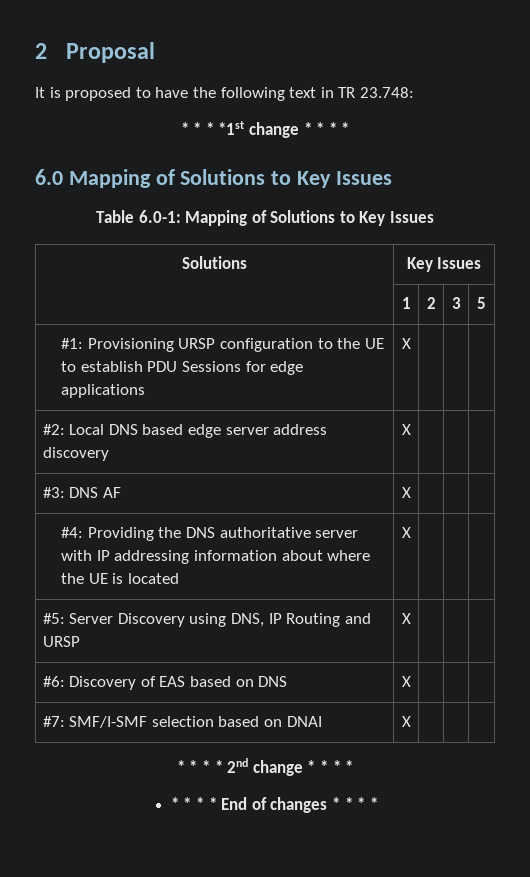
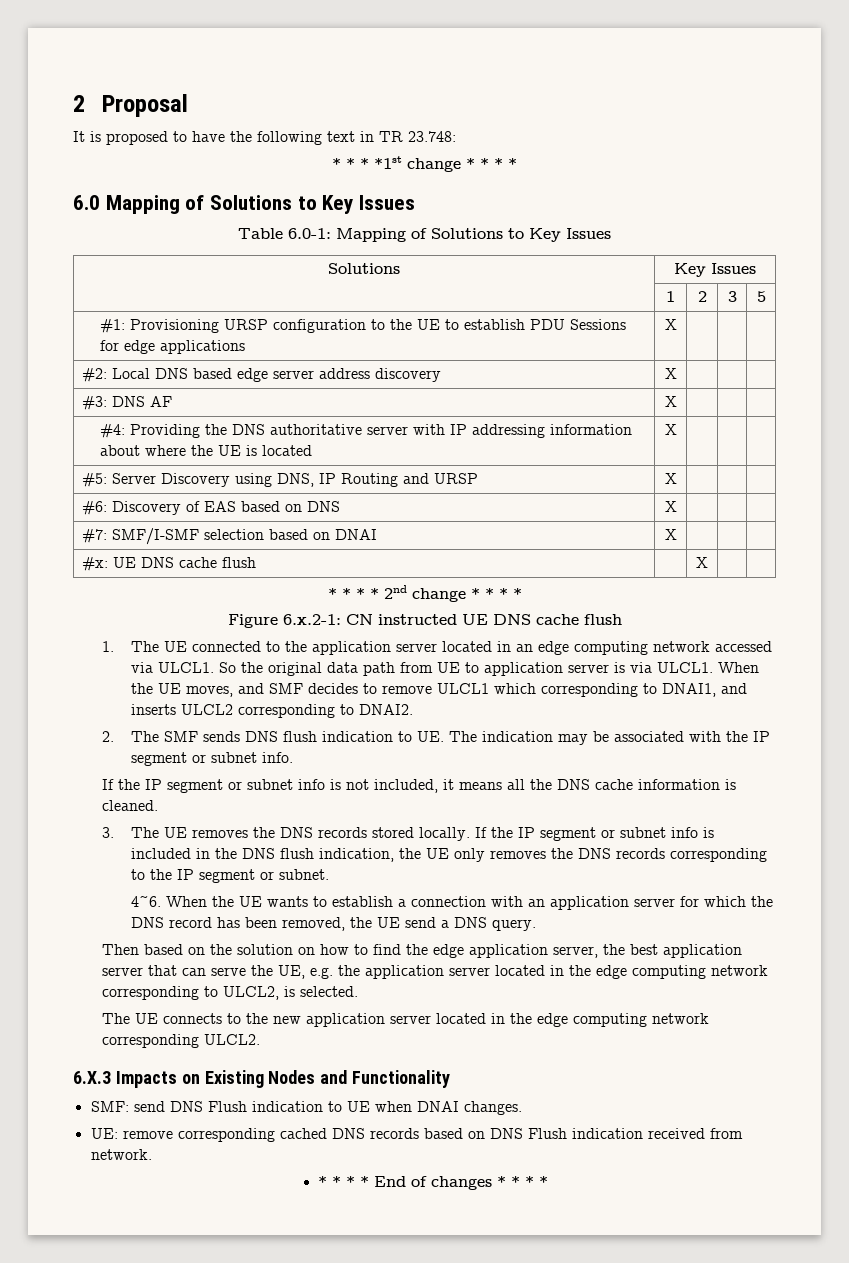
(411, 721) none -> [82,557,257,571] [696,557,708,568] // #x: UE DNS cache flush | | X | |
(354, 766) none -> [227,614,622,628] [102,641,773,655] [131,662,760,676] [131,683,748,697] [131,704,414,718] [102,731,771,745] [131,752,294,766] [102,779,737,793] [102,800,159,811] [102,827,715,841] [131,848,768,862] [131,869,330,883] [131,895,774,910] [131,917,537,931] [102,944,743,958] [102,965,769,979] [102,986,359,1000] [102,1013,710,1027] [102,1034,261,1048] [73,1070,451,1088] [90,1101,522,1115] [90,1128,743,1142] [90,1149,152,1160] // Figure 6.x.2-1: CN instructed UE DNS cache flush // 1. The UE connected to the application server located in an edge computing network accessed via ULCL1. So the original data path from UE to application server is via ULCL1. When the UE moves, and SMF decides to remove ULCL1 which corresponding to DNAI1, and inserts ULCL2 corresponding to DNAI2. // 2. The SMF sends DNS flush indication to UE. The indication may be associated with the IP segment or subnet info. // If the IP segment or subnet info is not included, it means all the DNS cache information is cleaned. // 3. The UE removes the DNS records stored locally. If the IP segment or subnet info is included in the DNS flush indication, the UE only removes the DNS records corresponding to the IP segment or subnet. // 4~6. When the UE wants to establish a connection with an application server for which the DNS record has been removed, the UE send a DNS query. // Then based on the solution on how to find the edge application server, the best application server that can serve the UE, e.g. the application server located in the edge computing network corresponding to ULCL2, is selected. // The UE connects to the new application server located in the edge computing network corresponding ULCL2. // 6.X.3 Impacts on Existing Nodes and Functionality // SMF: send DNS Flush indication to UE when DNAI changes. // UE: remove corresponding cached DNS records based on DNS Flush indication received from network.

